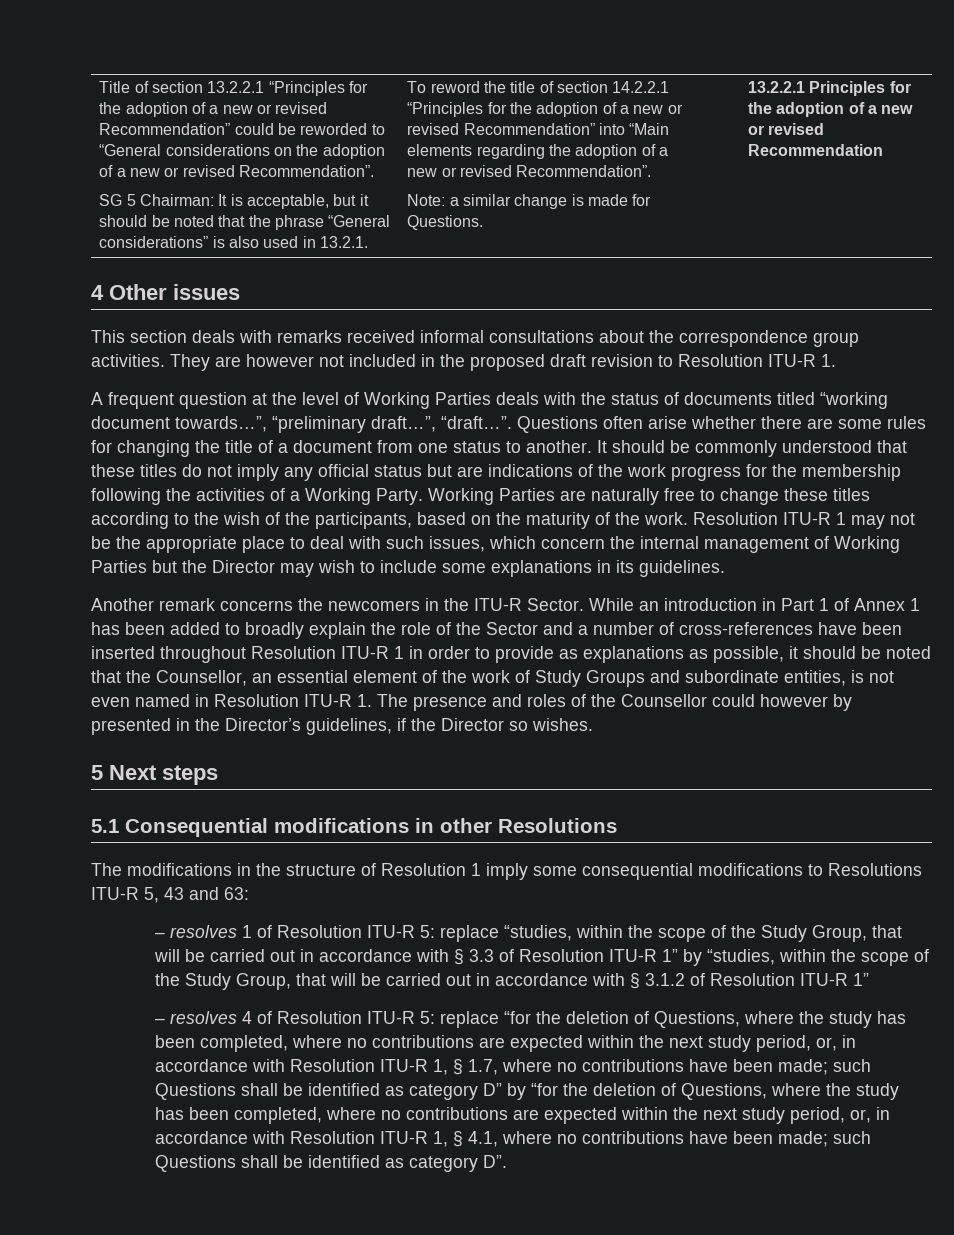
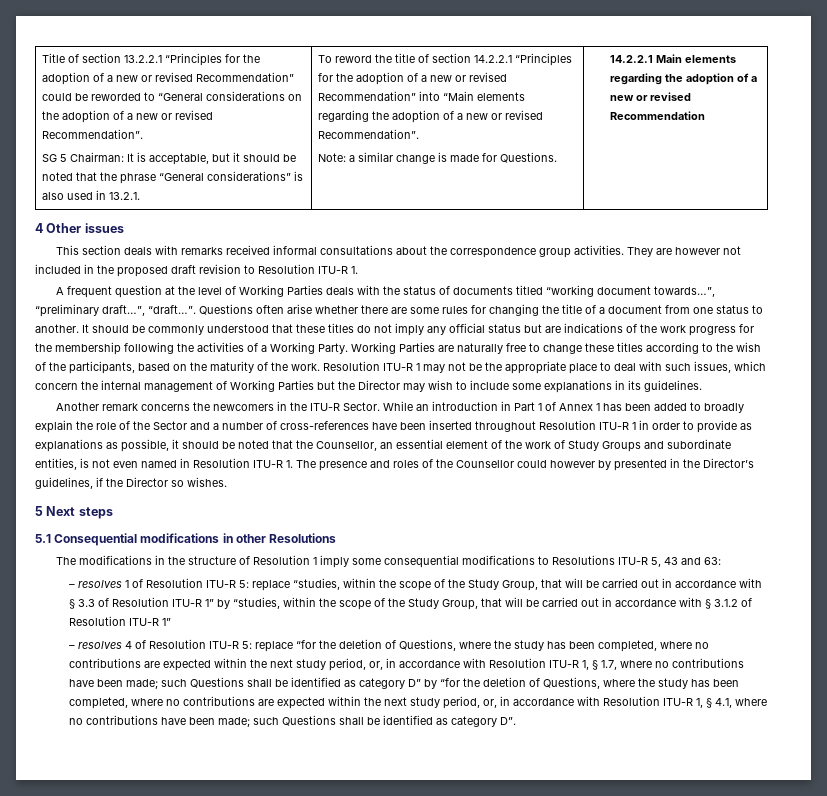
[748,81,911,96] 13.2.2.1 Principles for -> [610,54,737,63] [610,73,663,85] 14.2.2.1 Main elements regarding

